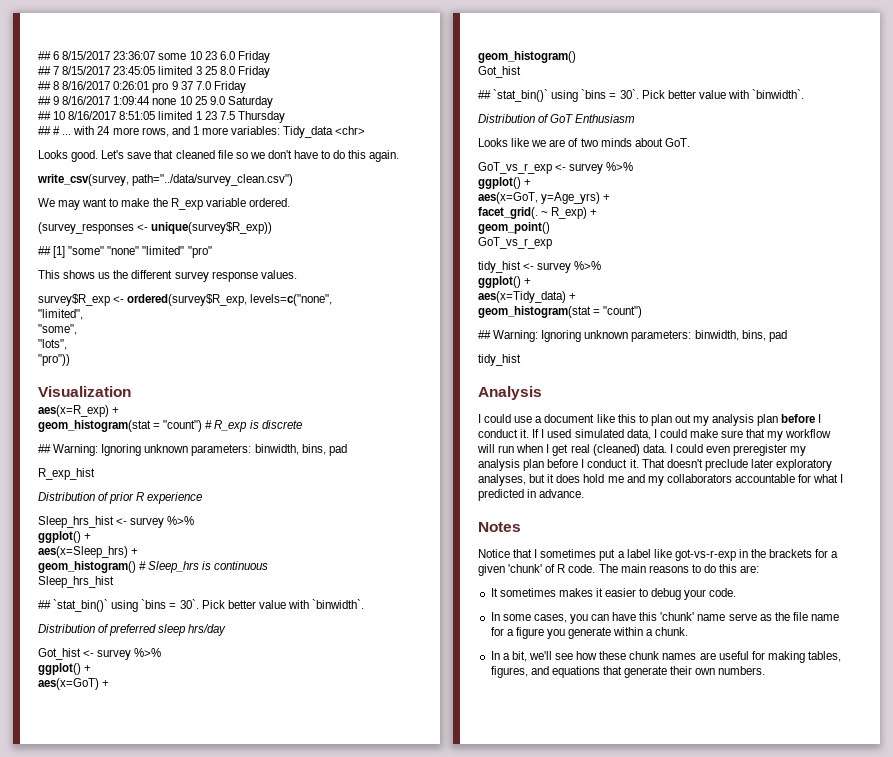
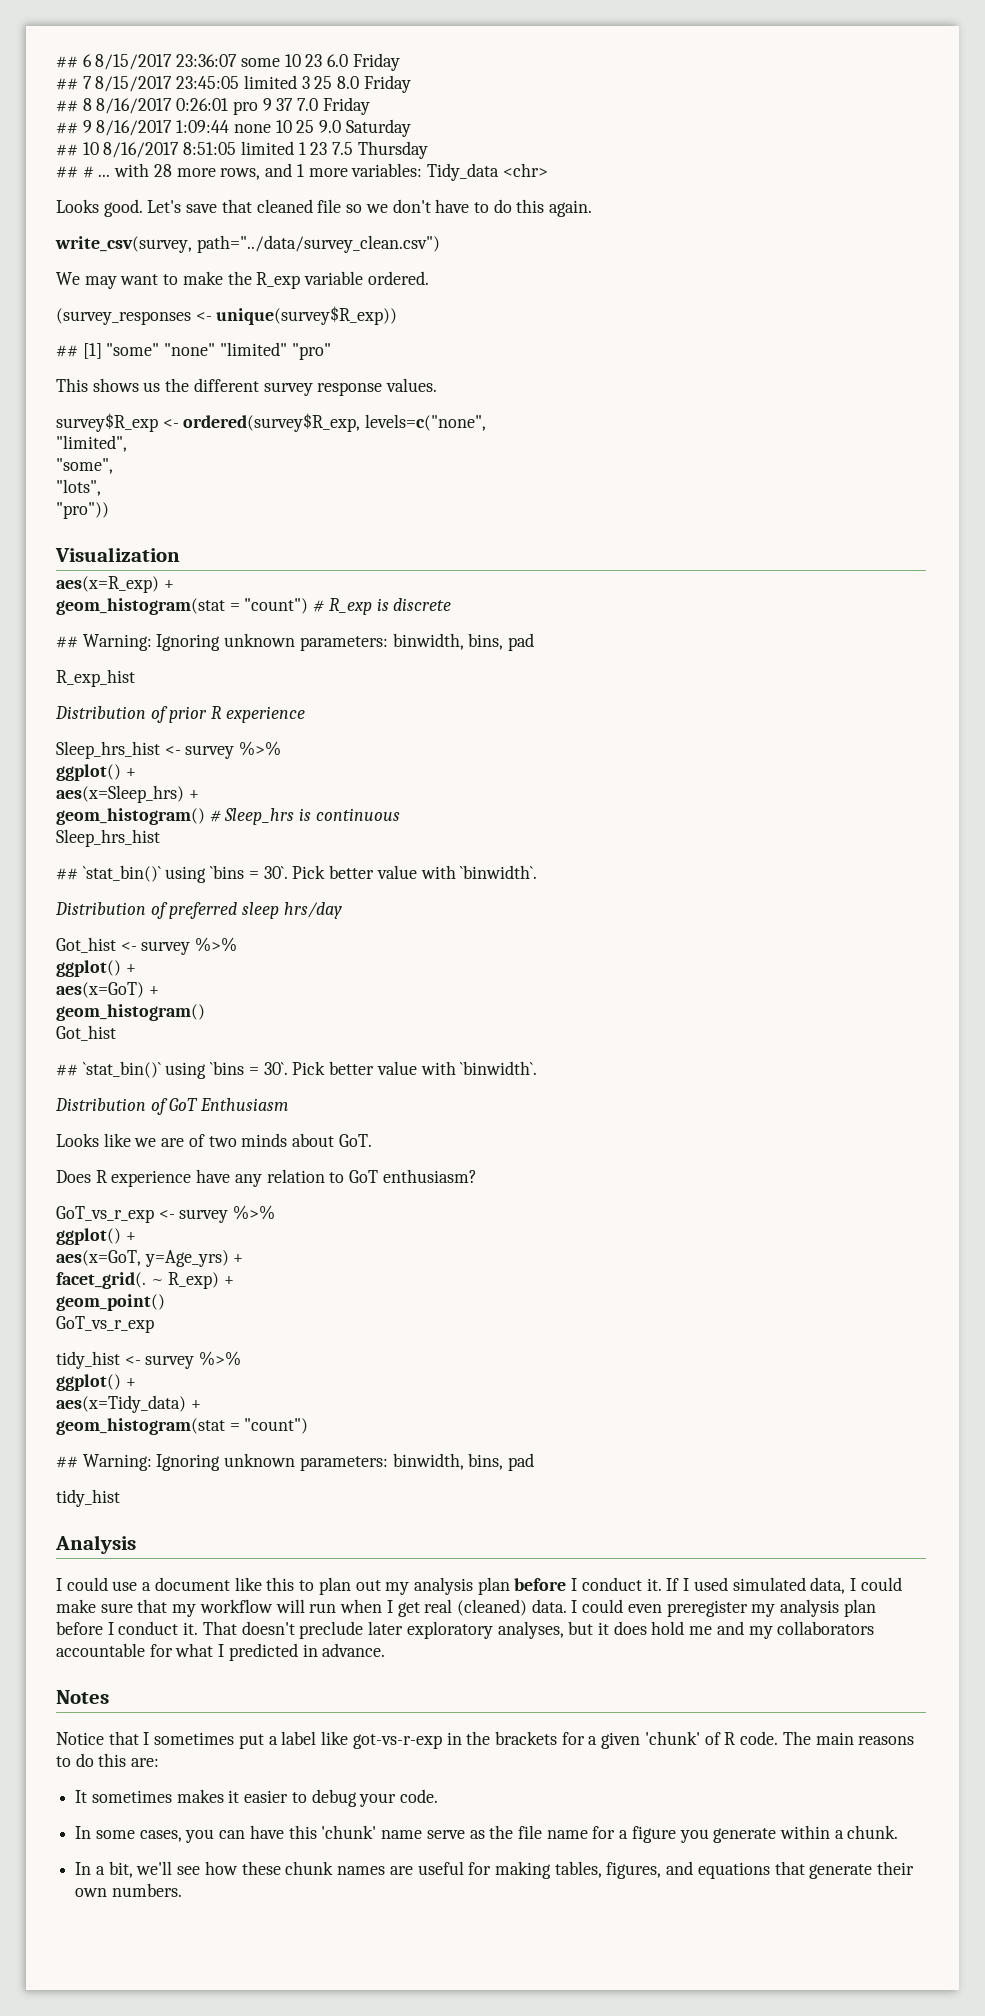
[97,126,111,135] 24 -> [153,164,172,177] 28
(690, 142) none -> [56,1169,477,1187] // Does R experience have any relation to GoT enthusiasm?

